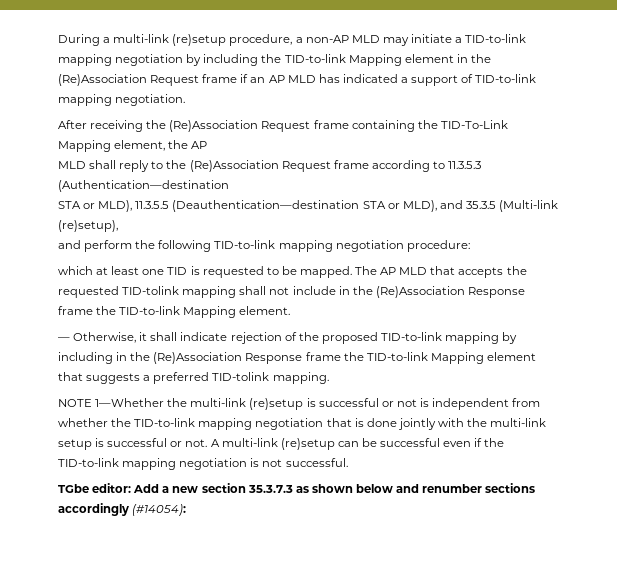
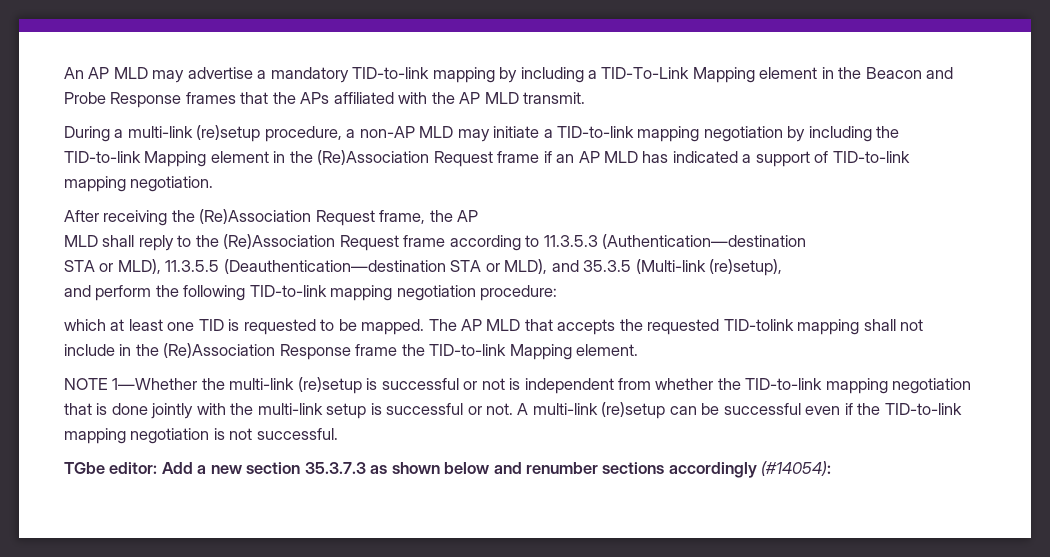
(58, 40) none -> [64,67,954,83] [64,92,586,108] An AP MLD may advertise a mandatory TID-to-link mapping by including a TID-To-Link Mapping element in the Beacon and Probe Response frames that the APs affiliated with the AP MLD transmit. //
[313,120,508,132] [58,140,166,152] frame containing the TID-To-Link Mapping element, -> [379,210,426,224] frame,
[58,332,518,344] [58,352,536,364] [58,372,329,384] // — Otherwise, it shall indicate rejection of the proposed TID-to-link mapping by including in the (Re)Association Response frame the TID-to-link Mapping element that suggests a preferred TID-tolink mapping. -> (639, 350) none

